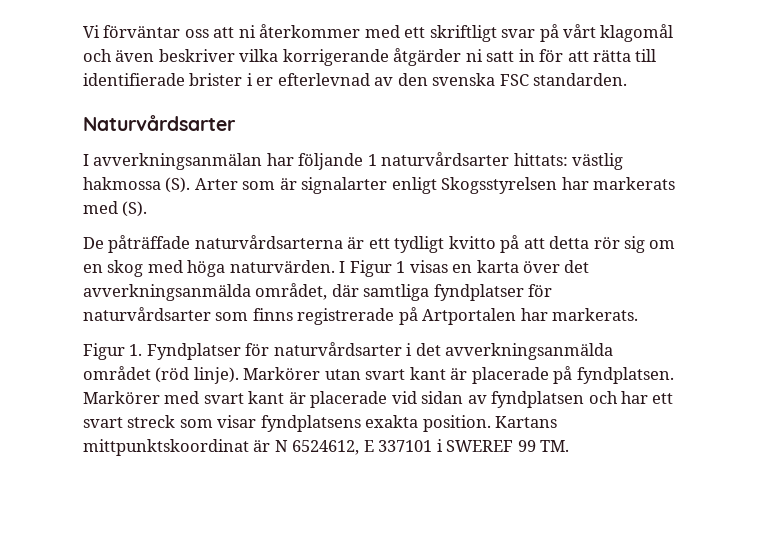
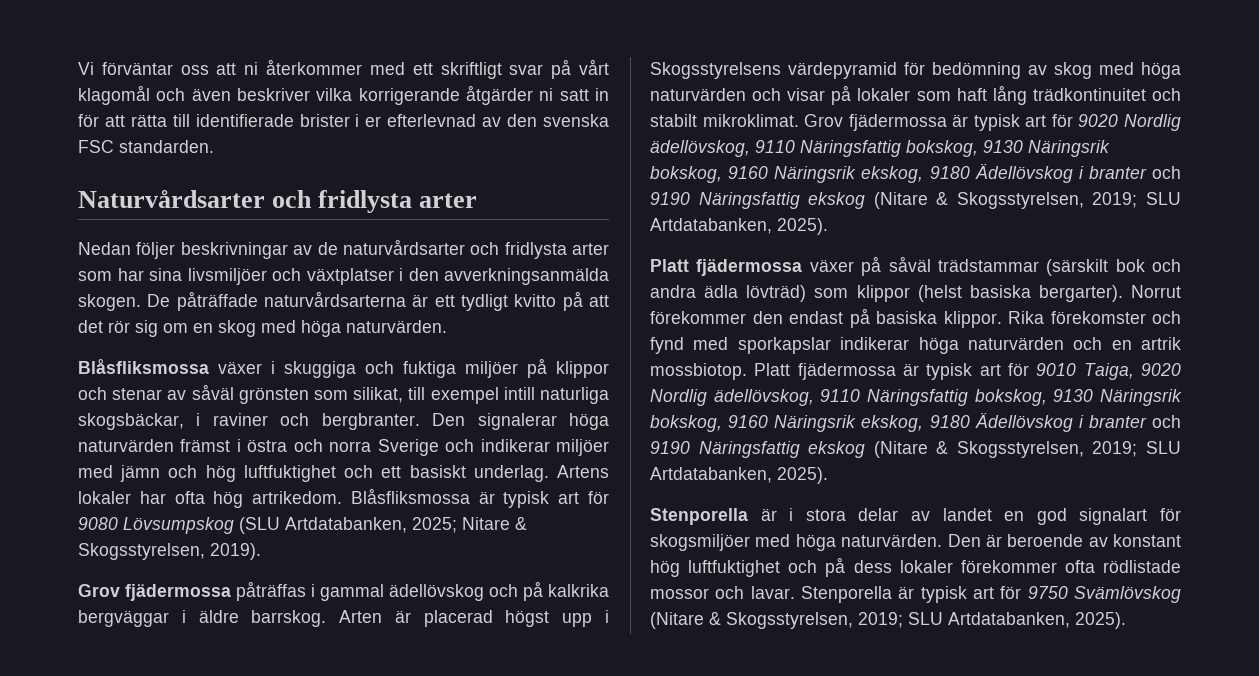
[83,152,624,170] [83,177,676,194] [83,201,148,217] // I avverkningsanmälan har följande 1 naturvårdsarter hittats: västlig hakmossa (S). Arter som är signalarter enligt Skogsstyrelsen har markerats med (S). // -> [272,190,478,213] [78,239,609,259] [78,268,609,285] [78,294,141,311] och fridlysta arter // Nedan följer beskrivningar av de naturvårdsarter och fridlysta arter som har sina livsmiljöer och växtplatser i den avverkningsanmälda skogen.
[549,236,590,249] detta -> [78,320,103,333] det
[339,260,590,277] [83,283,553,301] [83,307,639,325] [83,342,614,360] [83,366,674,384] [83,391,674,408] [83,415,558,432] [83,439,570,456] I Figur 1 visas en karta över det avverkningsanmälda området, där samtliga fyndplatser för naturvårdsarter som finns registrerade på Artportalen har markerats. // Figur 1. Fyndplatser för naturvårdsarter i det avverkningsanmälda området (röd linje). Markörer utan svart kant är placerade på fyndplatsen. Markörer med svart kant är placerade vid sidan av fyndplatsen och har ett svart streck som visar fyndplatsens exakta position. Kartans mittpunktskoordinat är N 6524612, E 337101 i SWEREF 99 TM. -> [78,358,609,378] [78,384,609,404] [78,413,609,430] [78,439,610,456] [78,465,609,482] [78,488,609,508] [78,517,527,534] [78,543,261,560] [78,581,609,601] [78,610,609,627] [650,62,1181,79] [650,85,1181,105] [650,114,1181,131] [650,140,1110,157] [650,164,1181,183] [650,192,1181,209] [650,218,828,235] [650,256,1181,276] [650,285,1181,302] [650,308,1181,328] [650,337,1181,354] [650,363,1181,380] [650,389,1182,406] [650,413,1181,432] [650,441,1181,458] [650,467,828,484] [650,508,1181,525] [650,534,1181,551] [650,557,1181,577] [650,586,1181,603] [650,612,1126,629] // Blåsfliksmossa växer i skuggiga och fuktiga miljöer på klippor och stenar av såväl grönsten som silikat, till exempel intill naturliga skogsbäckar, i raviner och bergbranter. Den signalerar höga naturvärden främst i östra och norra Sverige och indikerar miljöer med jämn och hög luftfuktighet och ett basiskt underlag. Artens lokaler har ofta hög artrikedom. Blåsfliksmossa är typisk art för 9080 Lövsumpskog (SLU Artdatabanken, 2025; Nitare & Skogsstyrelsen, 2019). // Grov fjädermossa påträffas i gammal ädellövskog och på kalkrika bergväggar i äldre barrskog. Arten är placerad högst upp i Skogsstyrelsens värdepyramid för bedömning av skog med höga naturvärden och visar på lokaler som haft lång trädkontinuitet och stabilt mikroklimat. Grov fjädermossa är typisk art för 9020 Nordlig ädellövskog, 9110 Näringsfattig bokskog, 9130 Näringsrik bokskog, 9160 Näringsrik ekskog, 9180 Ädellövskog i branter och 9190 Näringsfattig ekskog (Nitare & Skogsstyrelsen, 2019; SLU Artdatabanken, 2025). // Platt fjädermossa växer på såväl trädstammar (särskilt bok och andra ädla lövträd) som klippor (helst basiska bergarter). Norrut förekommer den endast på basiska klippor. Rika förekomster och fynd med sporkapslar indikerar höga naturvärden och en artrik mossbiotop. Platt fjädermossa är typisk art för 9010 Taiga, 9020 Nordlig ädellövskog, 9110 Näringsfattig bokskog, 9130 Näringsrik bokskog, 9160 Näringsrik ekskog, 9180 Ädellövskog i branter och 9190 Näringsfattig ekskog (Nitare & Skogsstyrelsen, 2019; SLU Artdatabanken, 2025). // Stenporella är i stora delar av landet en god signalart för skogsmiljöer med höga naturvärden. Den är beroende av konstant hög luftfuktighet och på dess lokaler förekommer ofta rödlistade mossor och lavar. Stenporella är typisk art för 9750 Svämlövskog (Nitare & Skogsstyrelsen, 2019; SLU Artdatabanken, 2025).

